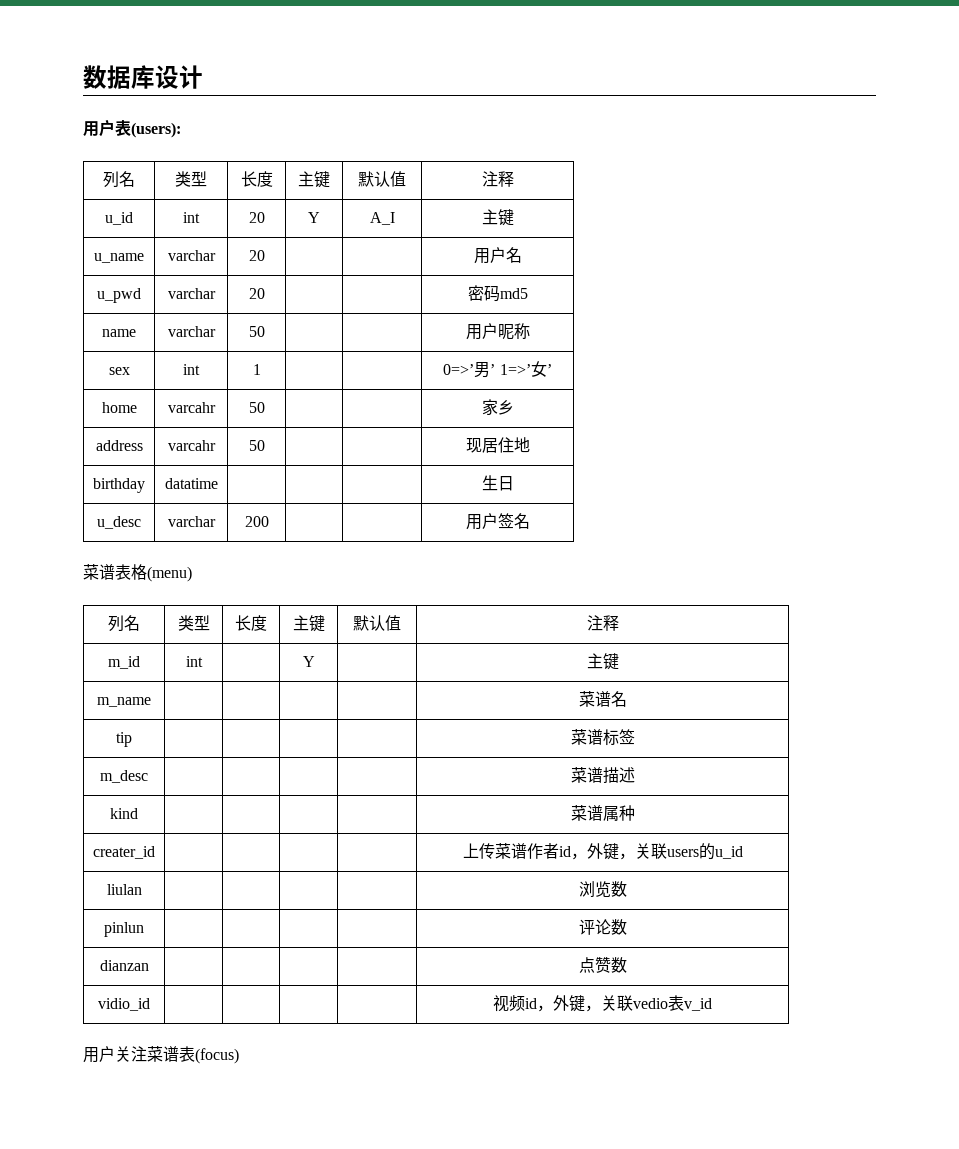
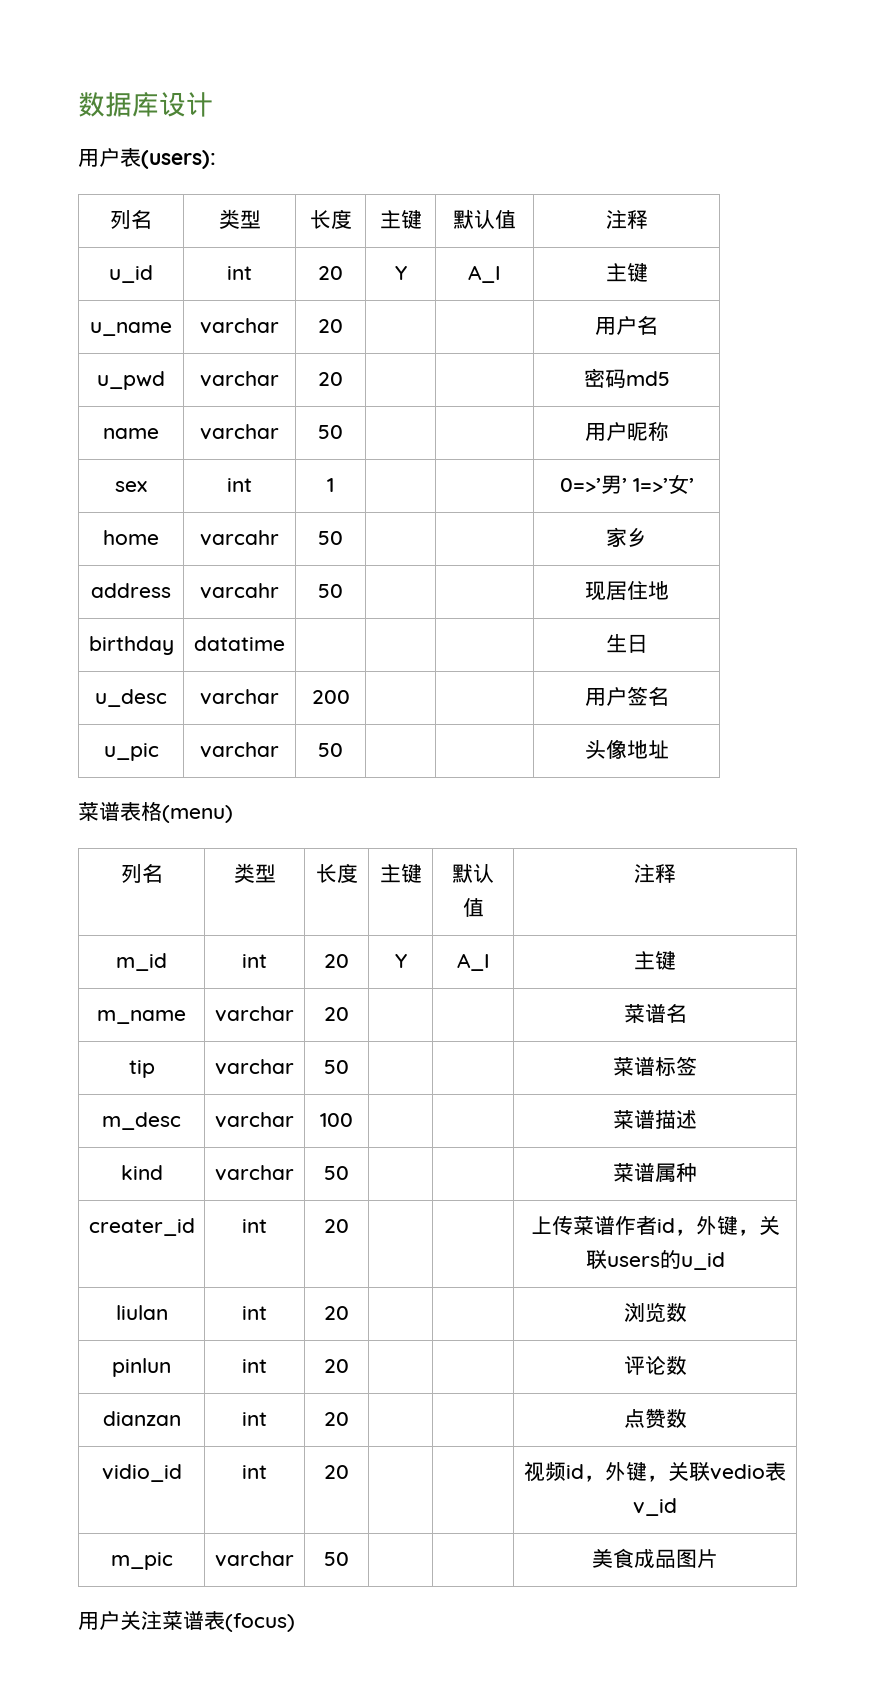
(530, 521) none -> [103,743,159,761] [200,742,279,758] [318,743,343,757] [584,739,669,759] // u_pic | varchar | 50 | | | 头像地址
[302,656,315,667] | Y | -> [324,954,349,968] [394,954,407,968] [456,953,490,971] 20 | Y | A_I
(151, 702) | -> [215,1006,294,1022] [324,1007,349,1021] varchar | 20
(132, 739) | -> [215,1059,294,1075] [324,1060,349,1074] varchar | 50
(148, 776) | -> [215,1112,294,1128] [320,1113,353,1127] varchar | 100
(138, 813) | -> [215,1165,294,1181] [324,1166,349,1180] varchar | 50
(155, 852) | -> [242,1219,267,1233] [324,1219,349,1233] int | 20
(142, 889) | -> [242,1306,267,1320] [324,1306,349,1320] int | 20
(144, 929) | -> [242,1359,267,1373] [324,1359,349,1373] int | 20
(149, 965) | -> [242,1412,267,1426] [324,1412,349,1426] int | 20
(150, 1004) | -> [242,1465,267,1479] [324,1465,349,1479] int | 20
(712, 1004) none -> [110,1552,173,1570] [215,1551,294,1567] [324,1552,349,1566] [592,1548,718,1569] // m_pic | varchar | 50 | | | 美食成品图片

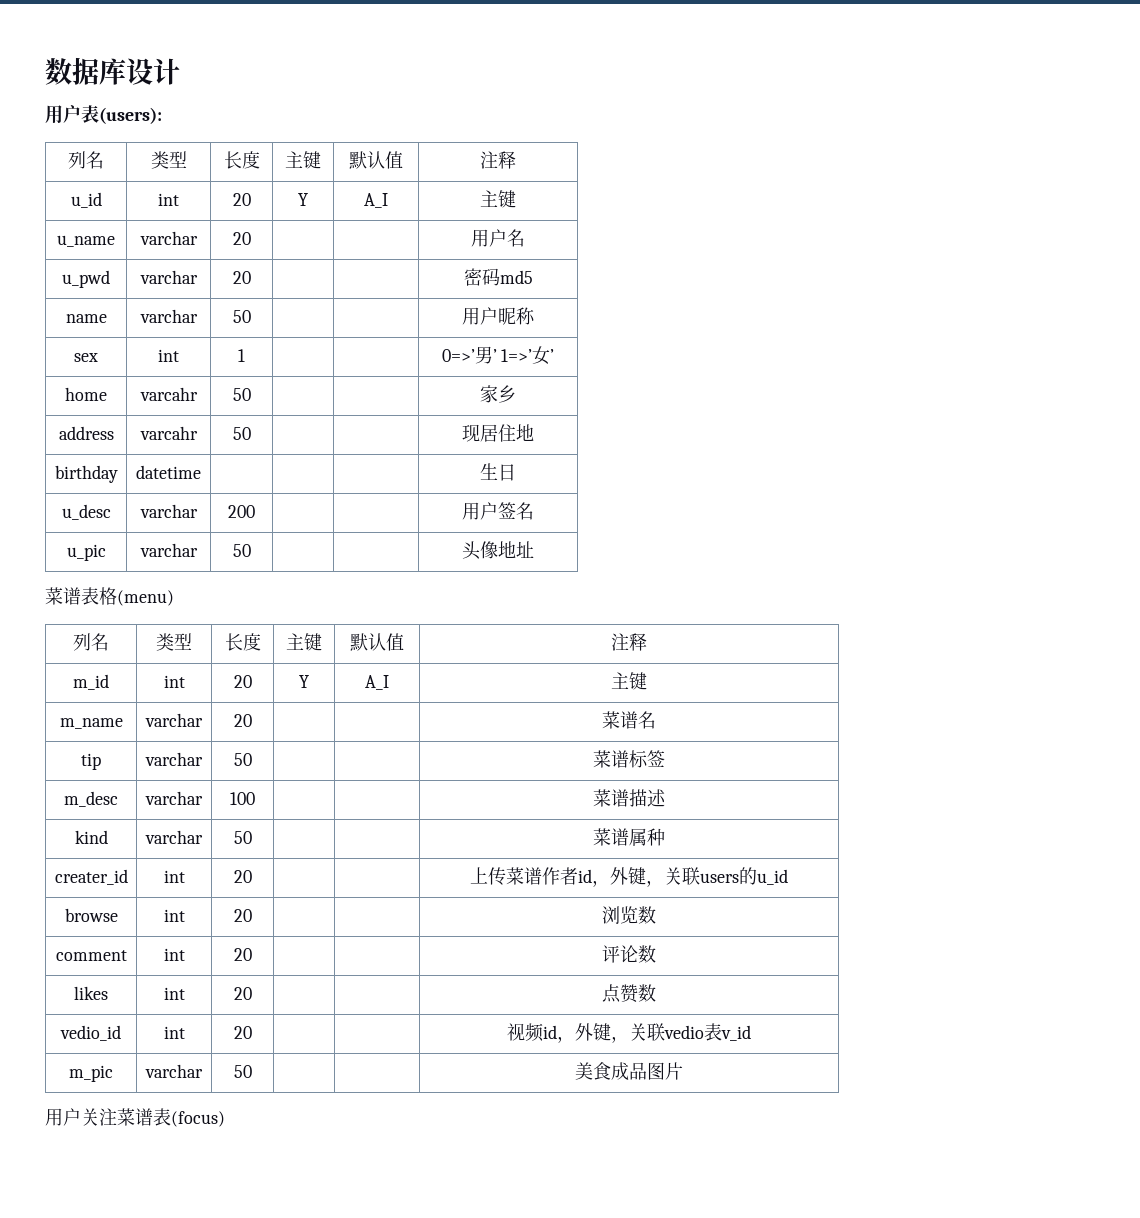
[194,636,285,651] datatime -> [136,465,201,479] datetime
[115,1305,168,1320] liulan -> [64,908,118,922] browse
[112,1358,171,1377] pinlun -> [55,950,127,961] comment
[102,1411,181,1426] dianzan -> [74,986,108,1000] likes
[101,1464,182,1482] vidio_id -> [60,1025,121,1041] vedio_id

